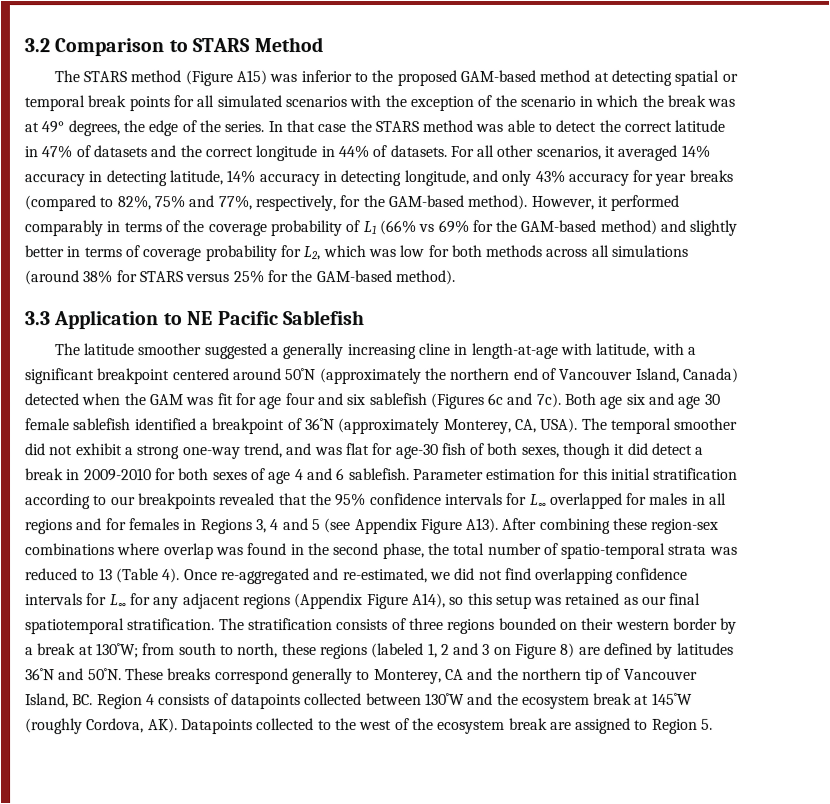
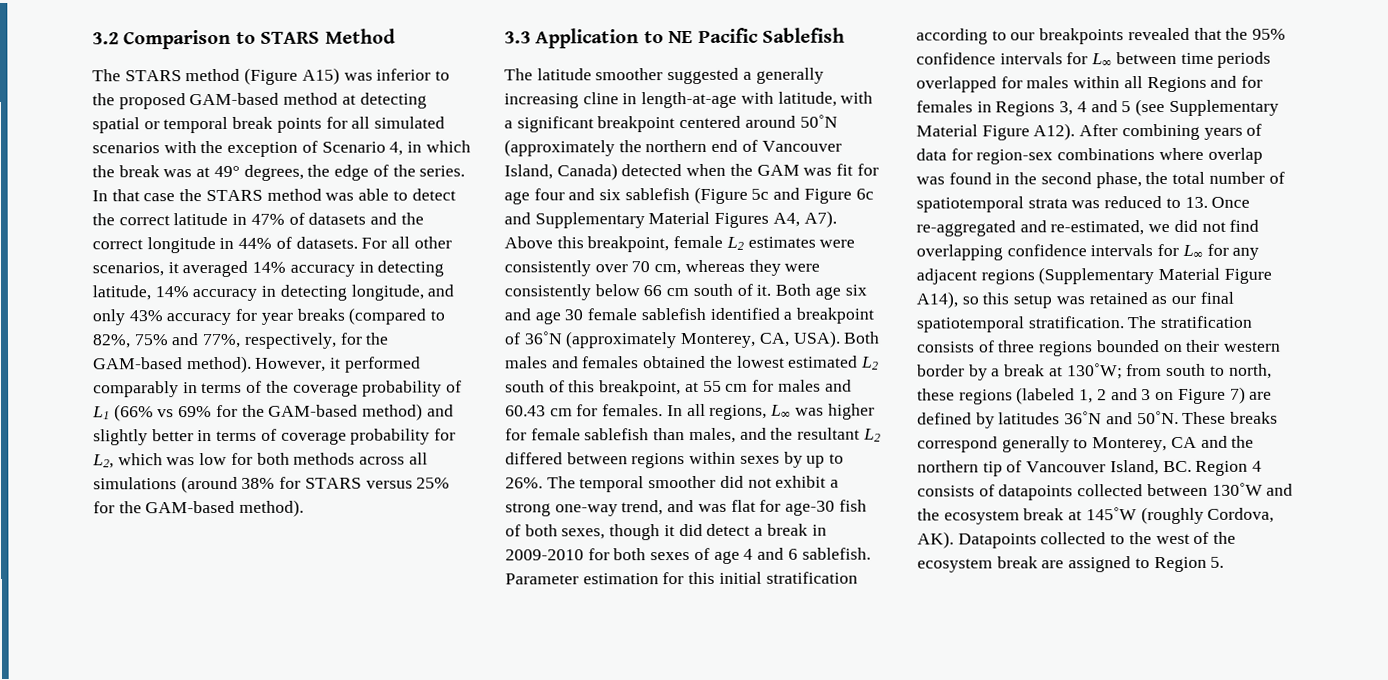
[494,94,576,107] the scenario -> [321,141,404,156] Scenario 4,
[429,392,562,409] (Figures 6c and 7c). -> [693,186,874,205] [504,210,837,229] [504,235,856,253] [504,259,821,277] [504,283,772,301] (Figure 5c and Figure 6c and Supplementary Material Figures A4, A7). Above this breakpoint, female L2 estimates were consistently over 70 cm, whereas they were consistently below 66 cm south of it.
(579, 425) none -> [843,331,881,344] [505,355,880,370] [505,379,852,397] [505,403,875,420] [505,427,881,444] [505,451,845,469] [505,477,543,489] Both males and females obtained the lowest estimated L2 south of this breakpoint, at 55 cm for males and 60.43 cm for females. In all regions, L∞ was higher for female sablefish than males, and the resultant L2 differed between regions within sexes by up to 26%.
[549,492,728,509] [25,519,73,535] overlapped for males in all regions -> [1115,51,1272,68] [916,76,1207,93] between time periods overlapped for males within all Regions
[354,517,649,535] Appendix Figure A13). After combining these -> [1168,99,1279,117] [916,123,1263,141] [916,148,973,161] Supplementary Material Figure A12). After combining years of data for
[561,542,667,559] spatio-temporal -> [916,196,1024,213] spatiotemporal
[98,568,181,584] 13 (Table 4). -> [1184,196,1208,208] 13.
[294,593,364,610] (Appendix -> [1038,267,1221,285] (Supplementary Material
[560,642,576,658] 8) -> [1229,386,1246,404] 7)

